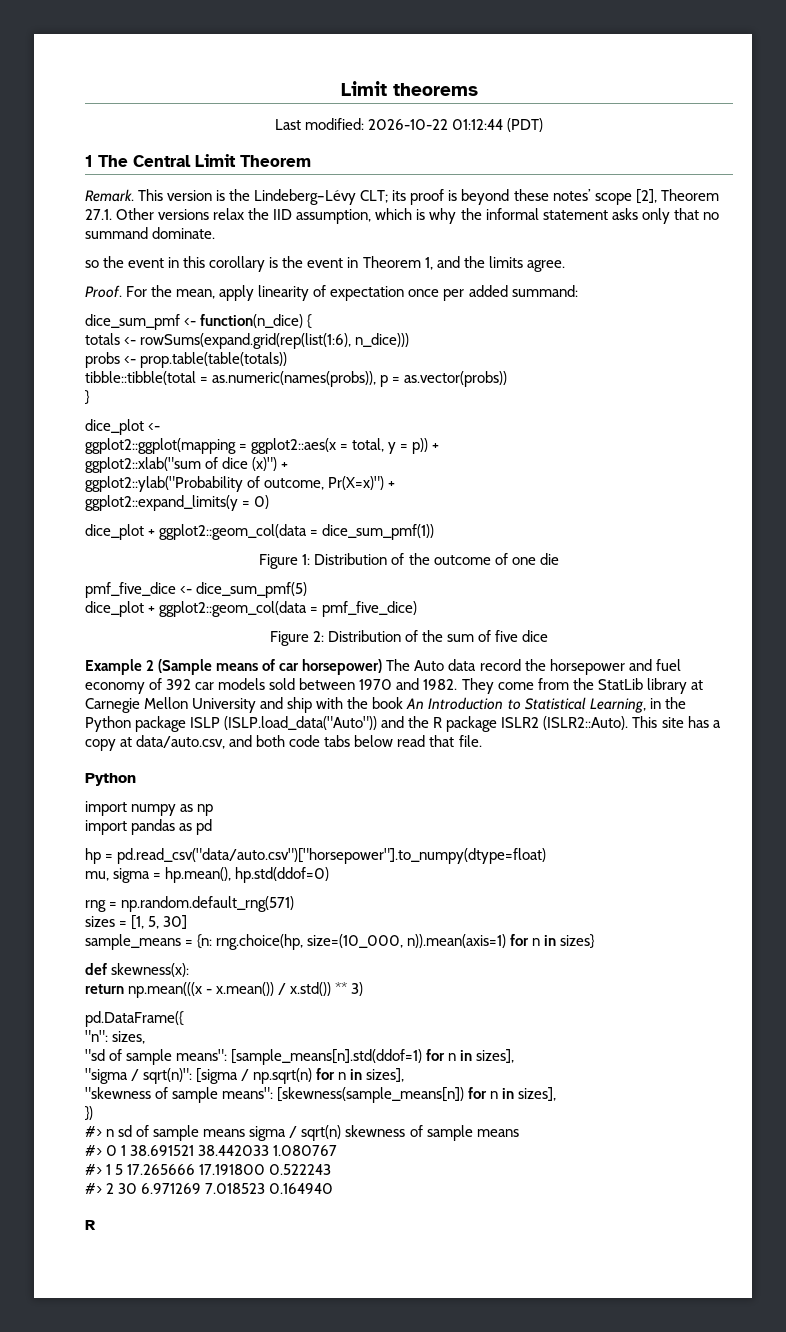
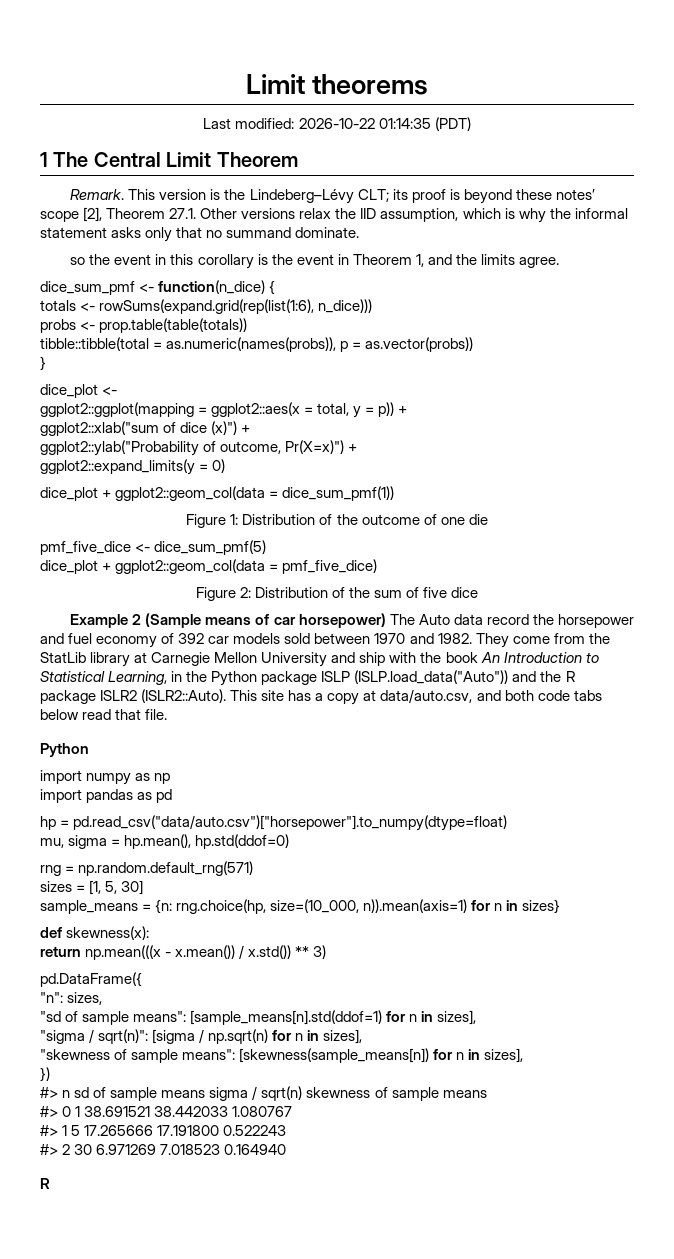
[452,119,504,130] 01:12:44 -> [378,118,431,129] 01:14:35
[85,285,578,301] // Proof. For the mean, apply linearity of expectation once per added summand: -> (560, 262) none

